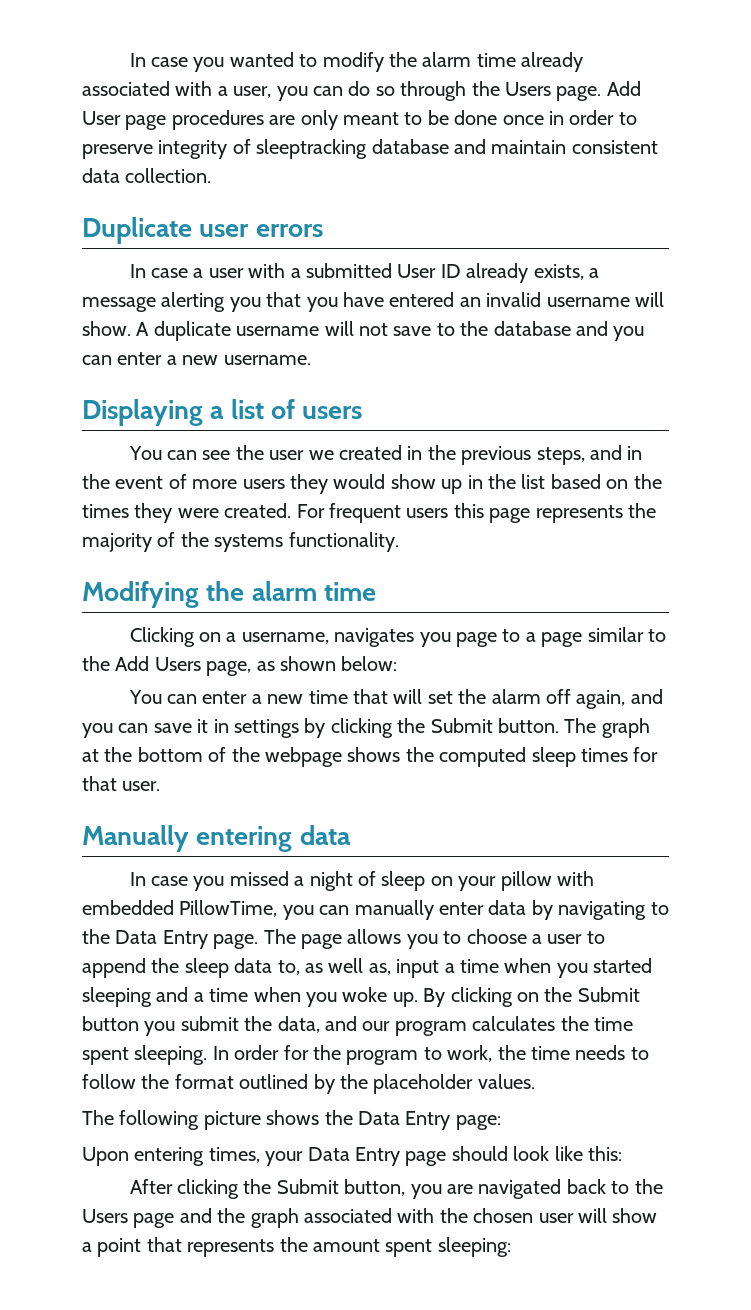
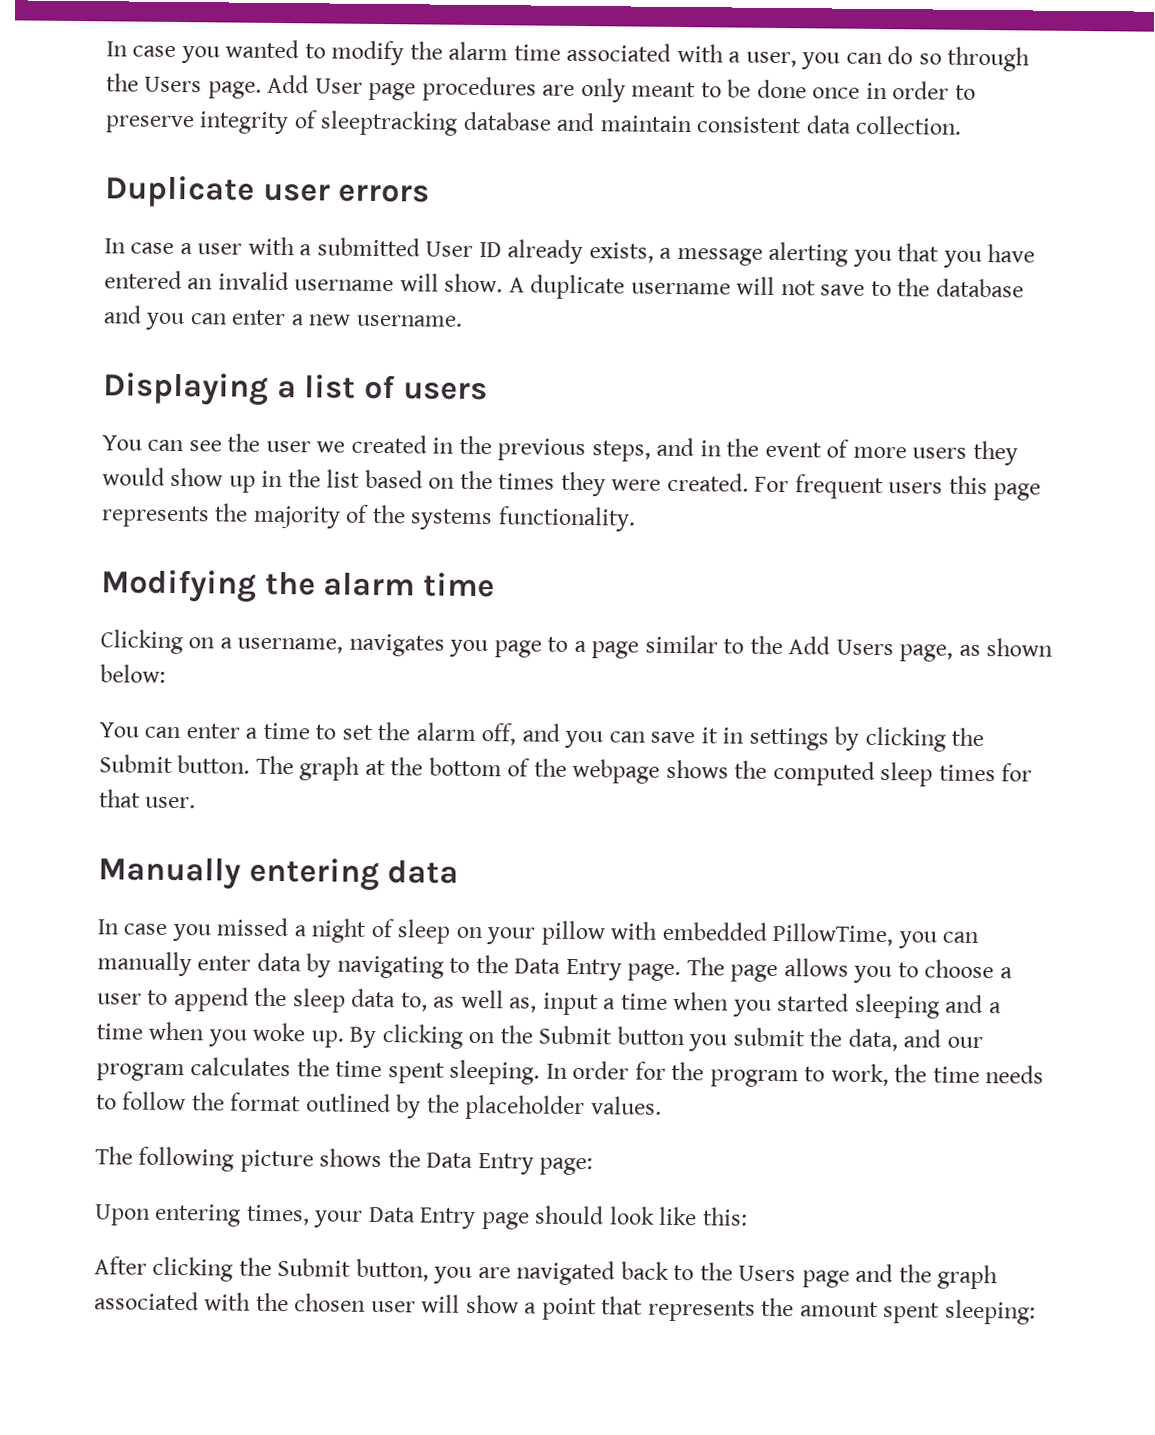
[521,52,584,72] already -> (561, 52) none
[267,689,423,704] new time that will -> [262,722,337,740] time to
[545,689,626,709] off again, -> [481,723,517,746] off,

